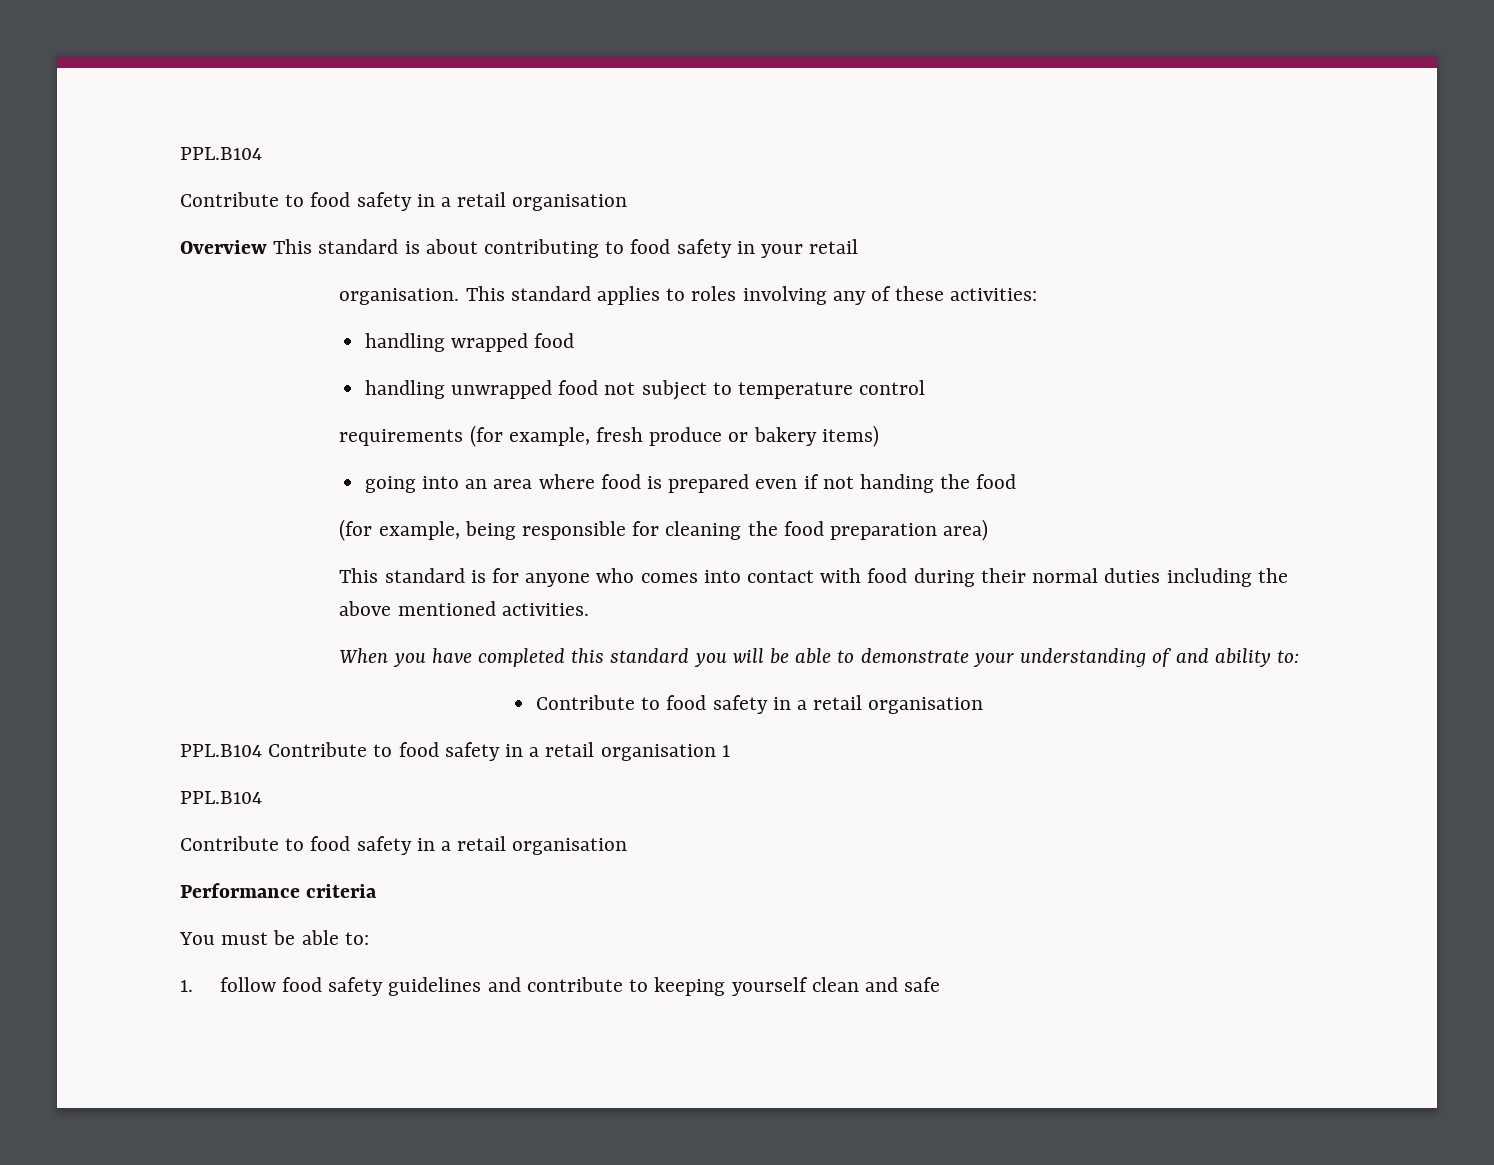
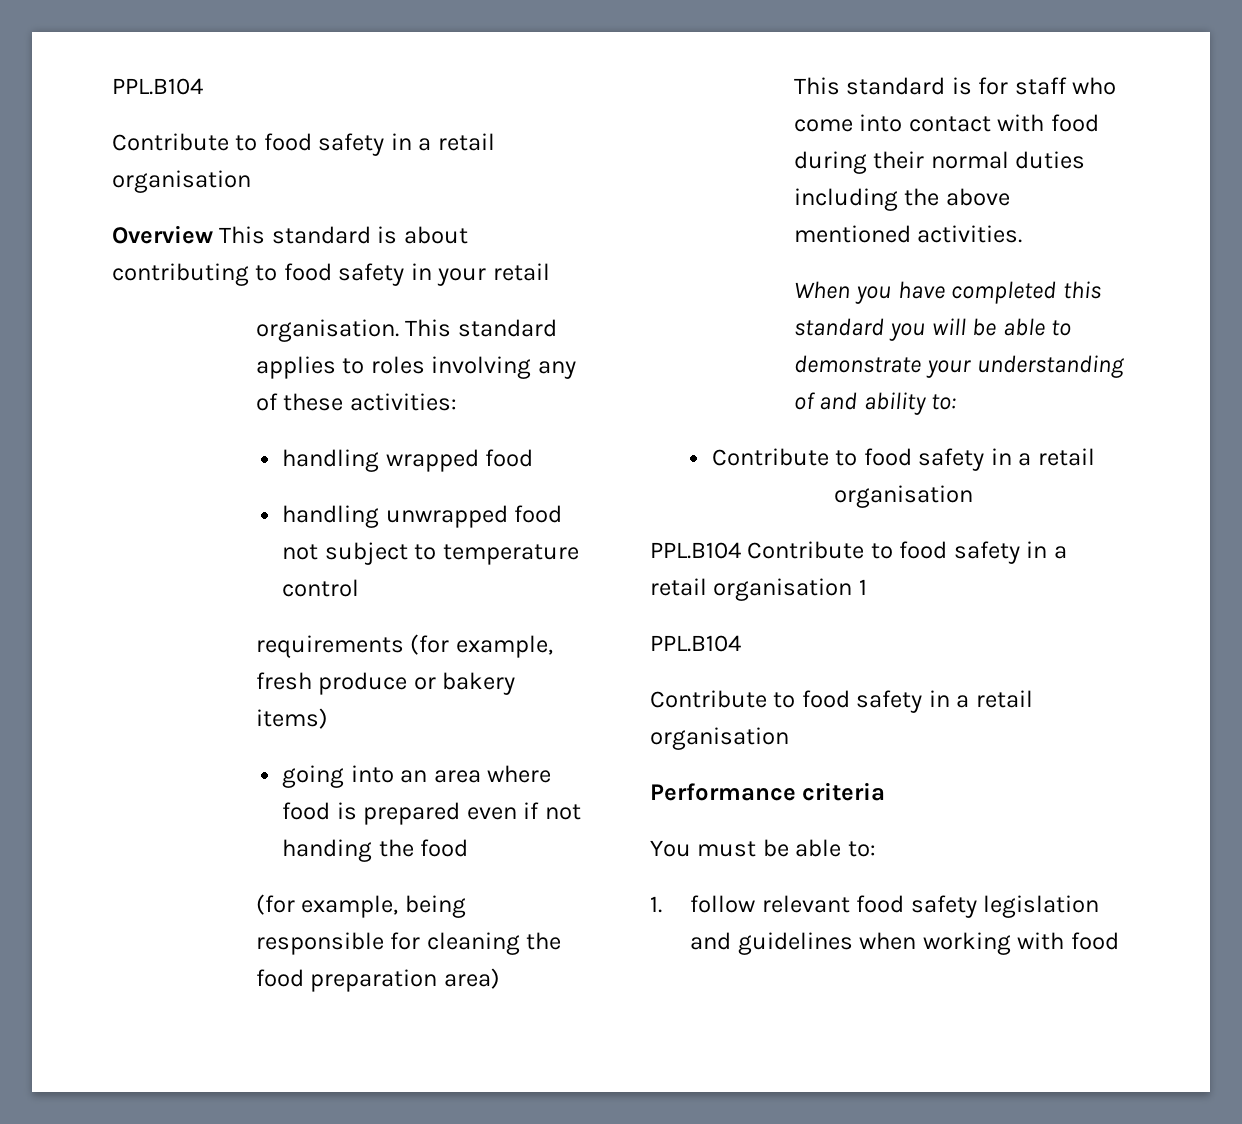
[525,568,698,587] anyone who comes -> [1014,77,1117,95] [794,119,853,132] staff who come
[282,977,941,996] food safety guidelines and contribute to keeping yourself clean and safe -> [761,895,1100,918] [690,932,1119,955] relevant food safety legislation and guidelines when working with food

